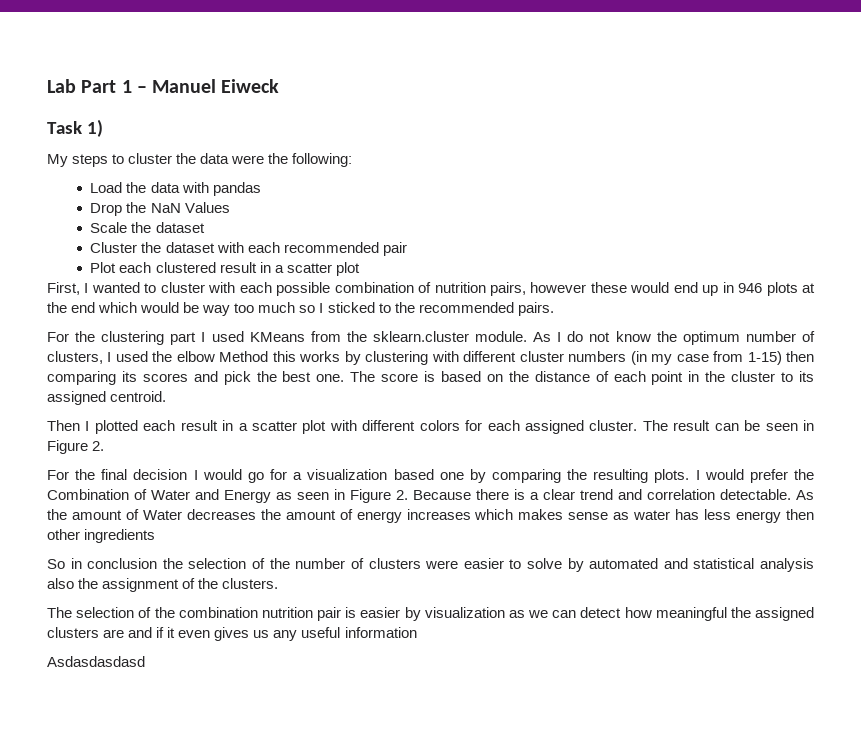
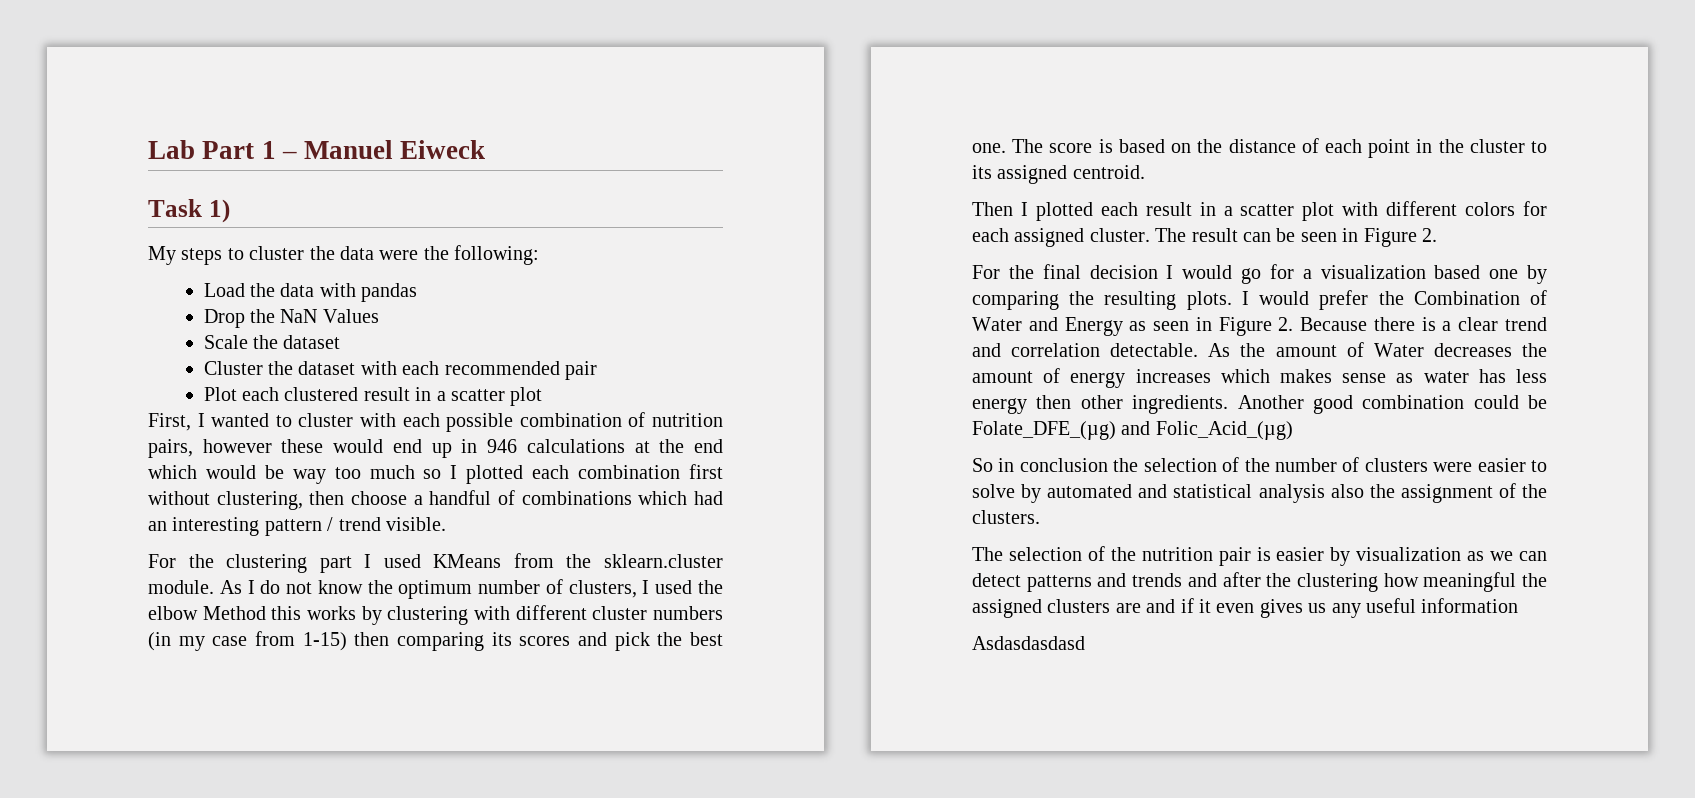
[766,282,798,296] plots -> [526,439,625,453] calculations
[327,302,554,316] sticked to the recommended pairs. -> [466,464,724,484] [148,490,724,510] [148,517,446,536] plotted each combination first without clustering, then choose a handful of combinations which had an interesting pattern / trend visible.
[84,529,156,543] ingredients -> [1132,395,1547,414] [972,421,1293,440] ingredients. Another good combination could be Folate_DFE_(µg) and Folic_Acid_(µg)
[178,607,258,618] combination -> (1136, 554) none
(622, 612) none -> [1026,572,1378,592] patterns and trends and after the clustering

